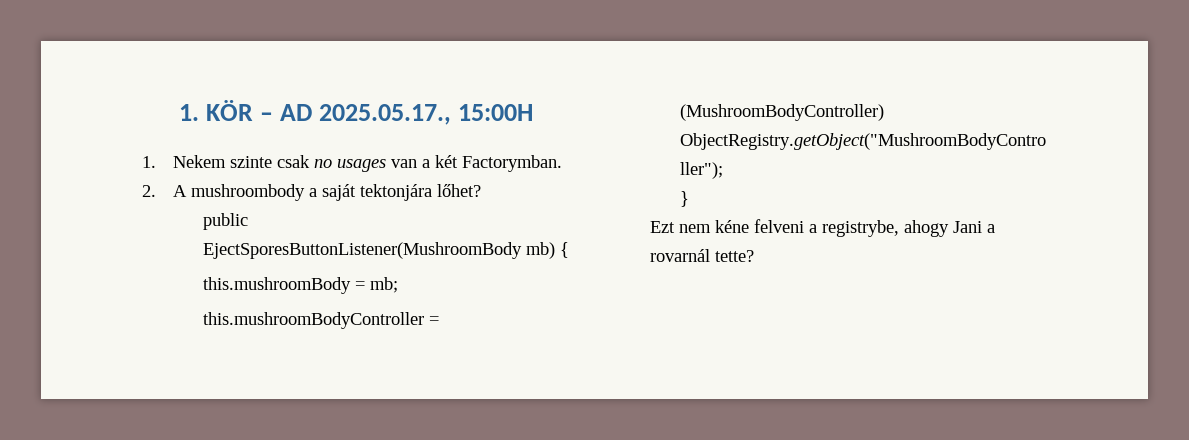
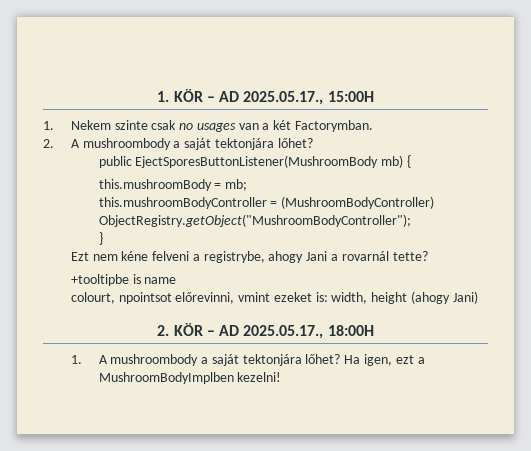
(754, 256) none -> [70,274,177,286] [70,291,478,304] [157,323,374,339] [70,354,425,366] [98,372,282,384] // +tooltipbe is name // colourt, npointsot előrevinni, vmint ezeket is: width, height (ahogy Jani) // 2. KÖR – AD 2025.05.17., 18:00H // 1. A mushroombody a saját tektonjára lőhet? Ha igen, ezt a MushroomBodyImplben kezelni!

